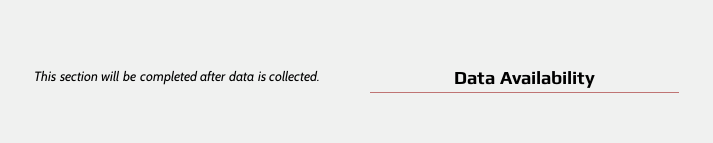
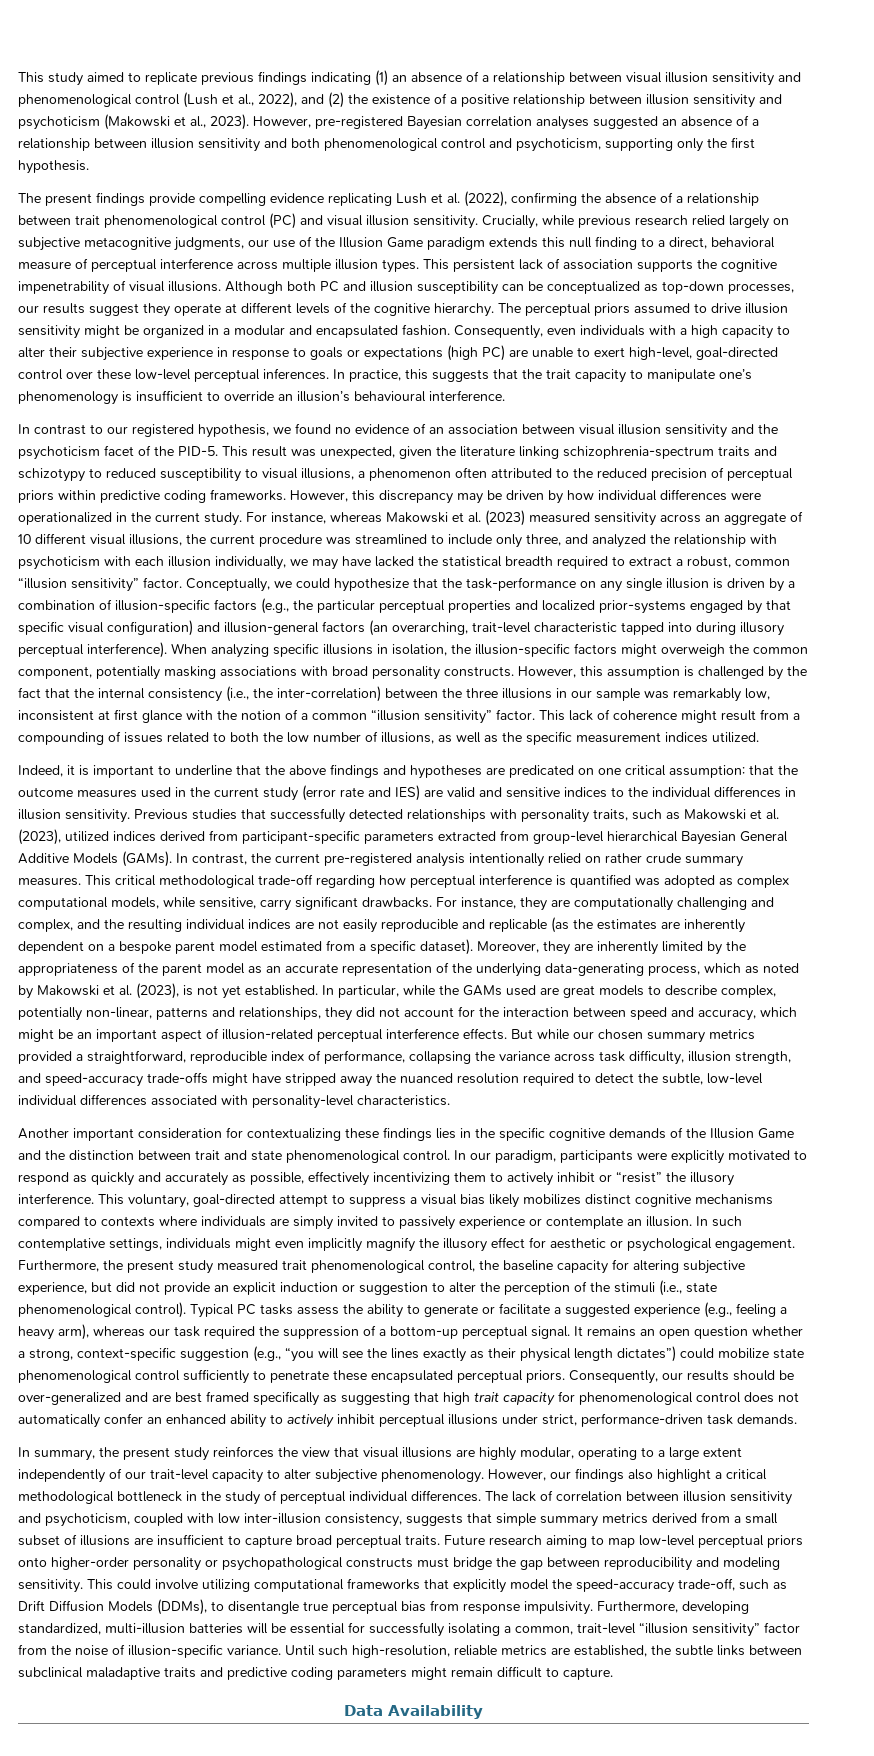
[34,70,321,85] This section will be completed after data is collected. -> [18,70,801,86] [18,92,782,108] [18,114,759,130] [18,137,755,152] [18,160,89,174] [18,191,759,207] [18,213,789,229] [18,236,775,251] [18,258,777,273] [18,280,794,295] [18,302,788,317] [18,324,790,339] [18,345,778,361] [18,368,752,383] [18,390,505,405] [18,423,778,438] [18,445,777,460] [18,467,793,482] [18,489,761,504] [18,510,803,526] [18,533,777,548] [18,556,790,570] [18,577,795,592] [18,598,791,614] [18,620,784,636] [18,642,808,658] [18,666,807,680] [18,686,770,702] [18,709,800,724] [18,731,759,745] [18,764,798,779] [18,785,796,801] [18,808,779,823] [18,829,788,845] [18,851,743,867] [18,874,789,888] [18,896,774,911] [18,917,745,933] [18,939,746,955] [18,962,799,977] [18,983,776,999] [18,1006,797,1021] [18,1028,755,1043] [18,1050,791,1065] [18,1072,763,1087] [18,1094,450,1109] [18,1127,794,1141] [18,1150,807,1164] [18,1171,734,1186] [18,1193,773,1208] [18,1216,742,1230] [18,1237,795,1252] [18,1259,745,1274] [18,1280,717,1296] [18,1302,787,1318] [18,1324,803,1340] [18,1346,804,1362] [18,1369,794,1384] [18,1391,799,1406] [18,1413,797,1428] [18,1446,742,1461] [18,1468,767,1483] [18,1490,792,1505] [18,1512,778,1527] [18,1534,803,1548] [18,1557,780,1571] [18,1578,787,1593] [18,1599,749,1615] [18,1622,800,1637] [18,1644,802,1658] [18,1666,613,1680] This study aimed to replicate previous findings indicating (1) an absence of a relationship between visual illusion sensitivity and phenomenological control (Lush et al., 2022), and (2) the existence of a positive relationship between illusion sensitivity and psychoticism (Makowski et al., 2023). However, pre-registered Bayesian correlation analyses suggested an absence of a relationship between illusion sensitivity and both phenomenological control and psychoticism, supporting only the first hypothesis. // The present findings provide compelling evidence replicating Lush et al. (2022), confirming the absence of a relationship between trait phenomenological control (PC) and visual illusion sensitivity. Crucially, while previous research relied largely on subjective metacognitive judgments, our use of the Illusion Game paradigm extends this null finding to a direct, behavioral measure of perceptual interference across multiple illusion types. This persistent lack of association supports the cognitive impenetrability of visual illusions. Although both PC and illusion susceptibility can be conceptualized as top-down processes, our results suggest they operate at different levels of the cognitive hierarchy. The perceptual priors assumed to drive illusion sensitivity might be organized in a modular and encapsulated fashion. Consequently, even individuals with a high capacity to alter their subjective experience in response to goals or expectations (high PC) are unable to exert high-level, goal-directed control over these low-level perceptual inferences. In practice, this suggests that the trait capacity to manipulate one’s phenomenology is insufficient to override an illusion’s behavioural interference. // In contrast to our registered hypothesis, we found no evidence of an association between visual illusion sensitivity and the psychoticism facet of the PID-5. This result was unexpected, given the literature linking schizophrenia-spectrum traits and schizotypy to reduced susceptibility to visual illusions, a phenomenon often attributed to the reduced precision of perceptual priors within predictive coding frameworks. However, this discrepancy may be driven by how individual differences were operationalized in the current study. For instance, whereas Makowski et al. (2023) measured sensitivity across an aggregate of 10 different visual illusions, the current procedure was streamlined to include only three, and analyzed the relationship with psychoticism with each illusion individually, we may have lacked the statistical breadth required to extract a robust, common “illusion sensitivity” factor. Conceptually, we could hypothesize that the task-performance on any single illusion is driven by a combination of illusion-specific factors (e.g., the particular perceptual properties and localized prior-systems engaged by that specific visual configuration) and illusion-general factors (an overarching, trait-level characteristic tapped into during illusory perceptual interference). When analyzing specific illusions in isolation, the illusion-specific factors might overweigh the common component, potentially masking associations with broad personality constructs. However, this assumption is challenged by the fact that the internal consistency (i.e., the inter-correlation) between the three illusions in our sample was remarkably low, inconsistent at first glance with the notion of a common “illusion sensitivity” factor. This lack of coherence might result from a compounding of issues related to both the low number of illusions, as well as the specific measurement indices utilized. // Indeed, it is important to underline that the above findings and hypotheses are predicated on one critical assumption: that the outcome measures used in the current study (error rate and IES) are valid and sensitive indices to the individual differences in illusion sensitivity. Previous studies that successfully detected relationships with personality traits, such as Makowski et al. (2023), utilized indices derived from participant-specific parameters extracted from group-level hierarchical Bayesian General Additive Models (GAMs). In contrast, the current pre-registered analysis intentionally relied on rather crude summary measures. This critical methodological trade-off regarding how perceptual interference is quantified was adopted as complex computational models, while sensitive, carry significant drawbacks. For instance, they are computationally challenging and complex, and the resulting individual indices are not easily reproducible and replicable (as the estimates are inherently dependent on a bespoke parent model estimated from a specific dataset). Moreover, they are inherently limited by the appropriateness of the parent model as an accurate representation of the underlying data-generating process, which as noted by Makowski et al. (2023), is not yet established. In particular, while the GAMs used are great models to describe complex, potentially non-linear, patterns and relationships, they did not account for the interaction between speed and accuracy, which might be an important aspect of illusion-related perceptual interference effects. But while our chosen summary metrics provided a straightforward, reproducible index of performance, collapsing the variance across task difficulty, illusion strength, and speed-accuracy trade-offs might have stripped away the nuanced resolution required to detect the subtle, low-level individual differences associated with personality-level characteristics. // Another important consideration for contextualizing these findings lies in the specific cognitive demands of the Illusion Game and the distinction between trait and state phenomenological control. In our paradigm, participants were explicitly motivated to respond as quickly and accurately as possible, effectively incentivizing them to actively inhibit or “resist” the illusory interference. This voluntary, goal-directed attempt to suppress a visual bias likely mobilizes distinct cognitive mechanisms compared to contexts where individuals are simply invited to passively experience or contemplate an illusion. In such contemplative settings, individuals might even implicitly magnify the illusory effect for aesthetic or psychological engagement. Furthermore, the present study measured trait phenomenological control, the baseline capacity for altering subjective experience, but did not provide an explicit induction or suggestion to alter the perception of the stimuli (i.e., state phenomenological control). Typical PC tasks assess the ability to generate or facilitate a suggested experience (e.g., feeling a heavy arm), whereas our task required the suppression of a bottom-up perceptual signal. It remains an open question whether a strong, context-specific suggestion (e.g., “you will see the lines exactly as their physical length dictates”) could mobilize state phenomenological control sufficiently to penetrate these encapsulated perceptual priors. Consequently, our results should be over-generalized and are best framed specifically as suggesting that high trait capacity for phenomenological control does not automatically confer an enhanced ability to actively inhibit perceptual illusions under strict, performance-driven task demands. // In summary, the present study reinforces the view that visual illusions are highly modular, operating to a large extent independently of our trait-level capacity to alter subjective phenomenology. However, our findings also highlight a critical methodological bottleneck in the study of perceptual individual differences. The lack of correlation between illusion sensitivity and psychoticism, coupled with low inter-illusion consistency, suggests that simple summary metrics derived from a small subset of illusions are insufficient to capture broad perceptual traits. Future research aiming to map low-level perceptual priors onto higher-order personality or psychopathological constructs must bridge the gap between reproducibility and modeling sensitivity. This could involve utilizing computational frameworks that explicitly model the speed-accuracy trade-off, such as Drift Diffusion Models (DDMs), to disentangle true perceptual bias from response impulsivity. Furthermore, developing standardized, multi-illusion batteries will be essential for successfully isolating a common, trait-level “illusion sensitivity” factor from the noise of illusion-specific variance. Until such high-resolution, reliable metrics are established, the subtle links between subclinical maladaptive traits and predictive coding parameters might remain difficult to capture.

